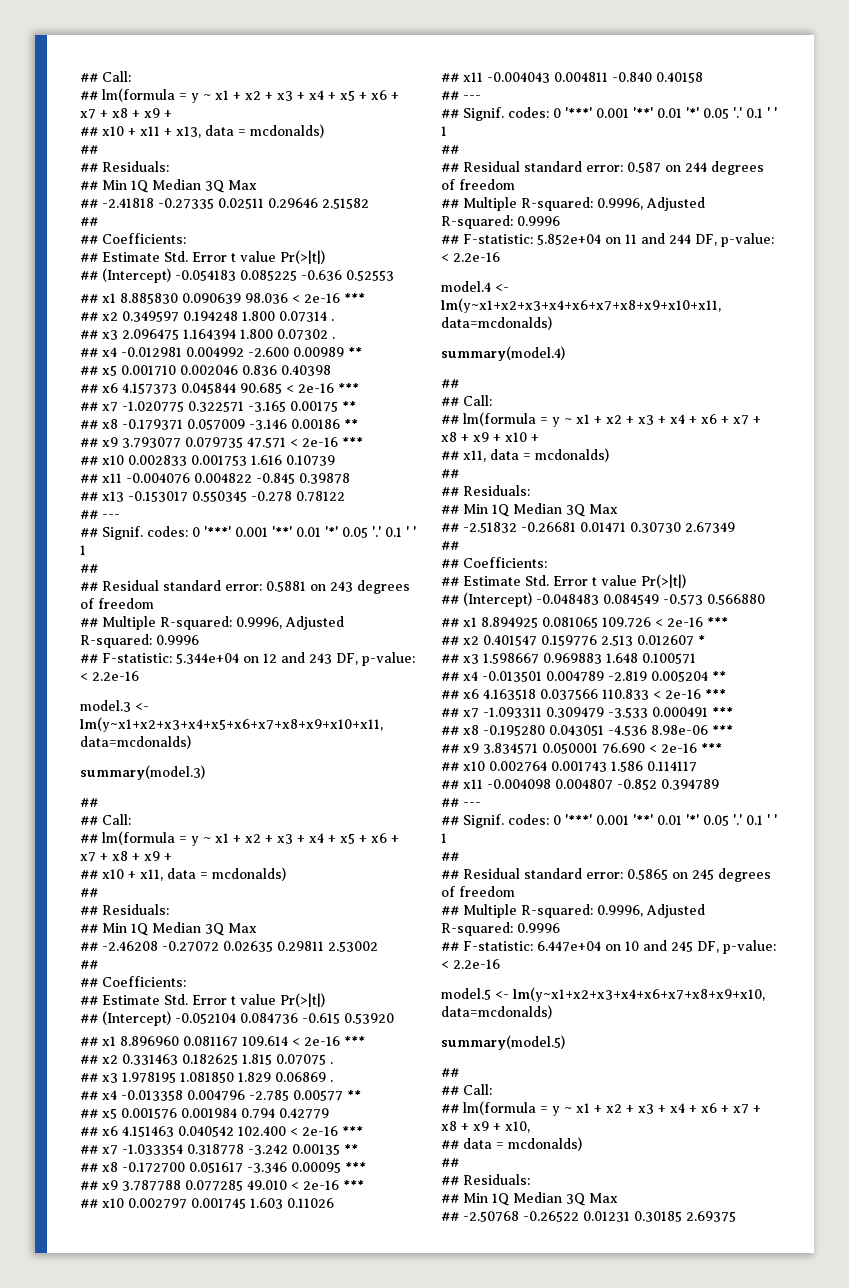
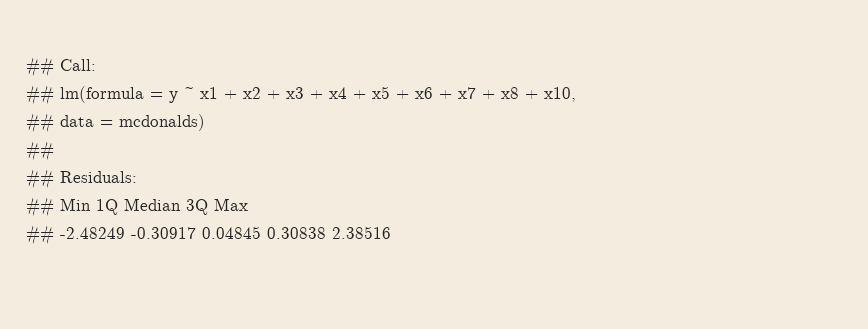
[144,108,172,118] [80,124,324,138] [80,145,98,154] [80,161,169,172] [80,179,257,193] [80,198,369,209] [80,217,98,226] [80,233,186,244] [80,250,325,264] [80,268,394,283] [80,293,365,304] [80,311,334,322] [80,329,335,340] [80,347,362,357] [80,365,331,376] [80,383,359,394] [80,401,356,412] [80,419,358,430] [80,437,363,448] [80,455,335,466] [80,473,350,484] [80,491,345,502] [80,510,120,519] [80,526,416,540] [80,545,86,555] [80,564,98,573] [80,580,410,594] [80,598,154,609] [80,616,344,630] [80,634,199,648] [80,652,415,666] [80,671,139,681] [80,700,149,712] [80,717,383,732] [80,735,191,749] [80,765,205,780] [80,798,98,807] [80,814,131,825] [80,831,399,846] [80,851,172,862] [80,867,286,881] [80,888,98,897] [80,904,169,915] [80,922,257,936] [80,941,378,952] [80,960,98,969] [80,976,186,987] [80,993,325,1007] [80,1011,394,1026] [80,1036,365,1047] [80,1054,333,1065] [80,1072,333,1083] [80,1090,361,1101] [80,1108,329,1119] [80,1126,363,1137] [80,1144,358,1155] [80,1162,366,1173] [80,1180,364,1191] [80,1198,334,1209] [441,72,703,83] [441,91,481,100] [441,107,777,121] [441,126,447,136] [441,145,459,154] [441,161,764,175] [441,179,515,190] [441,197,705,211] [441,215,560,229] [441,233,774,247] [441,252,500,262] [441,281,509,292] [441,298,721,313] [441,316,552,330] [441,346,565,361] [441,379,459,388] [441,395,492,406] [441,412,761,427] [441,432,539,442] [441,448,609,462] [441,469,459,478] [441,485,530,496] [441,503,618,517] [441,522,735,533] [441,541,459,550] [441,557,547,568] [441,574,686,588] [441,592,765,607] [441,617,728,628] [441,635,705,646] [441,653,696,664] [441,671,726,682] [441,689,726,700] [441,707,733,718] [441,725,733,736] [441,743,722,754] [441,761,697,772] [441,779,719,790] [441,798,481,807] [441,814,777,828] [441,833,447,843] [441,852,459,861] [441,868,771,882] [441,886,515,897] [441,904,705,918] [441,922,560,936] [441,940,776,954] [441,959,500,969] [441,987,765,1002] [441,1005,552,1019] [441,1035,565,1050] [441,1068,459,1077] [441,1084,492,1095] [441,1101,761,1116] [441,1121,501,1131] x9 + // ## x10 + x11 + x13, data = mcdonalds) // ## // ## Residuals: // ## Min 1Q Median 3Q Max // ## -2.41818 -0.27335 0.02511 0.29646 2.51582 // ## // ## Coefficients: // ## Estimate Std. Error t value Pr(>|t|) // ## (Intercept) -0.054183 0.085225 -0.636 0.52553 // ## x1 8.885830 0.090639 98.036 < 2e-16 *** // ## x2 0.349597 0.194248 1.800 0.07314 . // ## x3 2.096475 1.164394 1.800 0.07302 . // ## x4 -0.012981 0.004992 -2.600 0.00989 ** // ## x5 0.001710 0.002046 0.836 0.40398 // ## x6 4.157373 0.045844 90.685 < 2e-16 *** // ## x7 -1.020775 0.322571 -3.165 0.00175 ** // ## x8 -0.179371 0.057009 -3.146 0.00186 ** // ## x9 3.793077 0.079735 47.571 < 2e-16 *** // ## x10 0.002833 0.001753 1.616 0.10739 // ## x11 -0.004076 0.004822 -0.845 0.39878 // ## x13 -0.153017 0.550345 -0.278 0.78122 // ## --- // ## Signif. codes: 0 '***' 0.001 '**' 0.01 '*' 0.05 '.' 0.1 ' ' 1 // ## // ## Residual standard error: 0.5881 on 243 degrees of freedom // ## Multiple R-squared: 0.9996, Adjusted R-squared: 0.9996 // ## F-statistic: 5.344e+04 on 12 and 243 DF, p-value: < 2.2e-16 // model.3 <- lm(y~x1+x2+x3+x4+x5+x6+x7+x8+x9+x10+x11, data=mcdonalds) // summary(model.3) // ## // ## Call: // ## lm(formula = y ~ x1 + x2 + x3 + x4 + x5 + x6 + x7 + x8 + x9 + // ## x10 + x11, data = mcdonalds) // ## // ## Residuals: // ## Min 1Q Median 3Q Max // ## -2.46208 -0.27072 0.02635 0.29811 2.53002 // ## // ## Coefficients: // ## Estimate Std. Error t value Pr(>|t|) // ## (Intercept) -0.052104 0.084736 -0.615 0.53920 // ## x1 8.896960 0.081167 109.614 < 2e-16 *** // ## x2 0.331463 0.182625 1.815 0.07075 . // ## x3 1.978195 1.081850 1.829 0.06869 . // ## x4 -0.013358 0.004796 -2.785 0.00577 ** // ## x5 0.001576 0.001984 0.794 0.42779 // ## x6 4.151463 0.040542 102.400 < 2e-16 *** // ## x7 -1.033354 0.318778 -3.242 0.00135 ** // ## x8 -0.172700 0.051617 -3.346 0.00095 *** // ## x9 3.787788 0.077285 49.010 < 2e-16 *** // ## x10 0.002797 0.001745 1.603 0.11026 // ## x11 -0.004043 0.004811 -0.840 0.40158 // ## --- // ## Signif. codes: 0 '***' 0.001 '**' 0.01 '*' 0.05 '.' 0.1 ' ' 1 // ## // ## Residual standard error: 0.587 on 244 degrees of freedom // ## Multiple R-squared: 0.9996, Adjusted R-squared: 0.9996 // ## F-statistic: 5.852e+04 on 11 and 244 DF, p-value: < 2.2e-16 // model.4 <- lm(y~x1+x2+x3+x4+x6+x7+x8+x9+x10+x11, data=mcdonalds) // summary(model.4) // ## // ## Call: // ## lm(formula = y ~ x1 + x2 + x3 + x4 + x6 + x7 + x8 + x9 + x10 + // ## x11, data = mcdonalds) // ## // ## Residuals: // ## Min 1Q Median 3Q Max // ## -2.51832 -0.26681 0.01471 0.30730 2.67349 // ## // ## Coefficients: // ## Estimate Std. Error t value Pr(>|t|) // ## (Intercept) -0.048483 0.084549 -0.573 0.566880 // ## x1 8.894925 0.081065 109.726 < 2e-16 *** // ## x2 0.401547 0.159776 2.513 0.012607 * // ## x3 1.598667 0.969883 1.648 0.100571 // ## x4 -0.013501 0.004789 -2.819 0.005204 ** // ## x6 4.163518 0.037566 110.833 < 2e-16 *** // ## x7 -1.093311 0.309479 -3.533 0.000491 *** // ## x8 -0.195280 0.043051 -4.536 8.98e-06 *** // ## x9 3.834571 0.050001 76.690 < 2e-16 *** // ## x10 0.002764 0.001743 1.586 0.114117 // ## x11 -0.004098 0.004807 -0.852 0.394789 // ## --- // ## Signif. codes: 0 '***' 0.001 '**' 0.01 '*' 0.05 '.' 0.1 ' ' 1 // ## // ## Residual standard error: 0.5865 on 245 degrees of freedom // ## Multiple R-squared: 0.9996, Adjusted R-squared: 0.9996 // ## F-statistic: 6.447e+04 on 10 and 245 DF, p-value: < 2.2e-16 // model.5 <- lm(y~x1+x2+x3+x4+x6+x7+x8+x9+x10, data=mcdonalds) // summary(model.5) // ## // ## Call: // ## lm(formula = y ~ x1 + x2 + x3 + x4 + x6 + x7 + x8 + x9 + -> (538, 94) none
[463,1211,736,1222] -2.50768 -0.26522 0.01231 0.30185 2.69375 -> [60,226,391,239] -2.48249 -0.30917 0.04845 0.30838 2.38516

